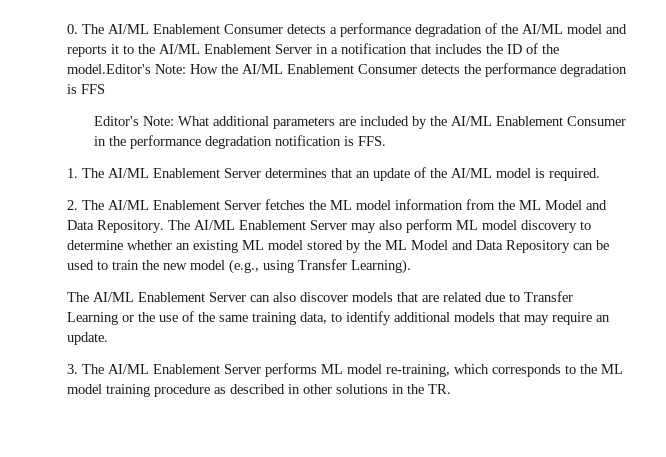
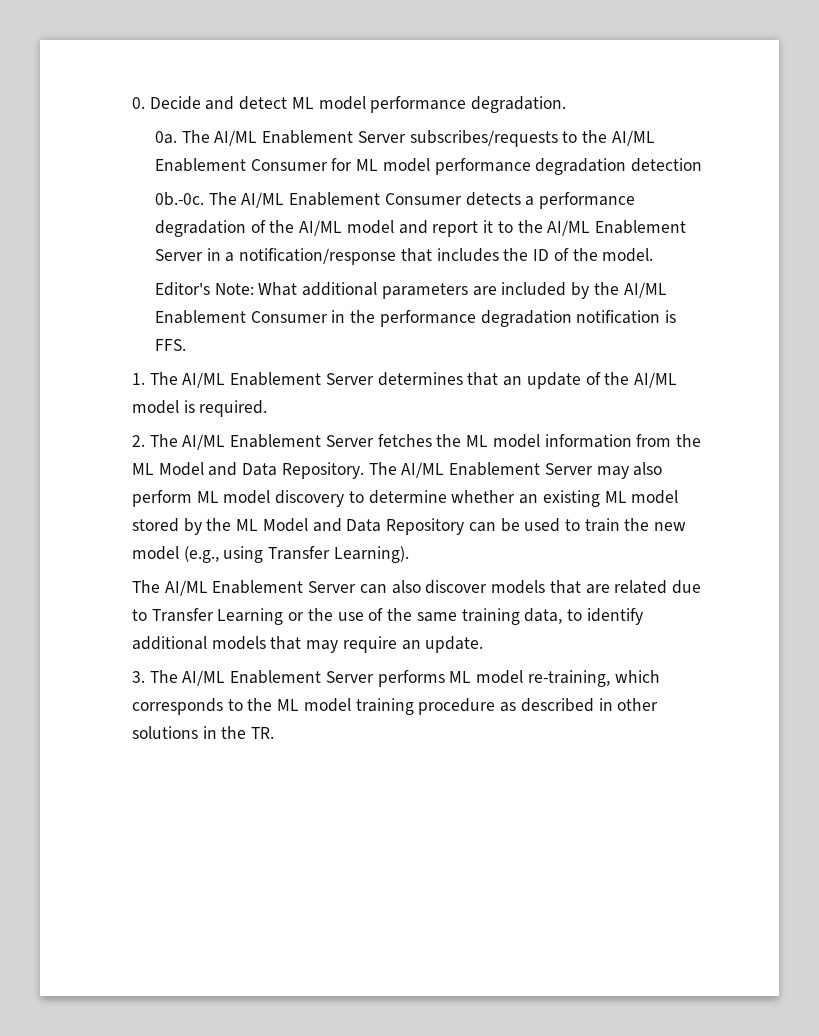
(78, 29) none -> [149,96,567,113] [155,130,655,147] [155,158,703,175] [155,192,205,206] Decide and detect ML model performance degradation. // 0a. The AI/ML Enablement Server subscribes/requests to the AI/ML Enablement Consumer for ML model performance degradation detection // 0b.-0c.
[66,45,107,57] reports -> [432,221,479,237] report
[340,43,407,54] notification -> [239,248,397,265] notification/response
[66,63,627,77] [66,84,105,94] model.Editor's Note: How the AI/ML Enablement Consumer detects the performance degradation is FFS -> [602,248,654,262] model.

